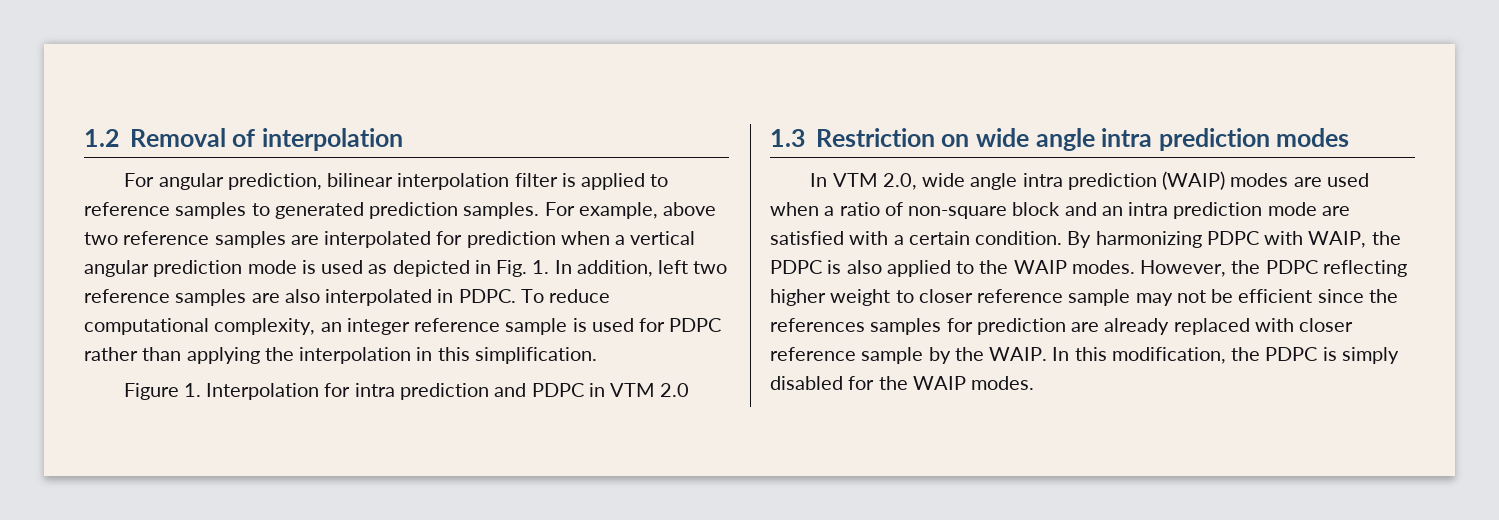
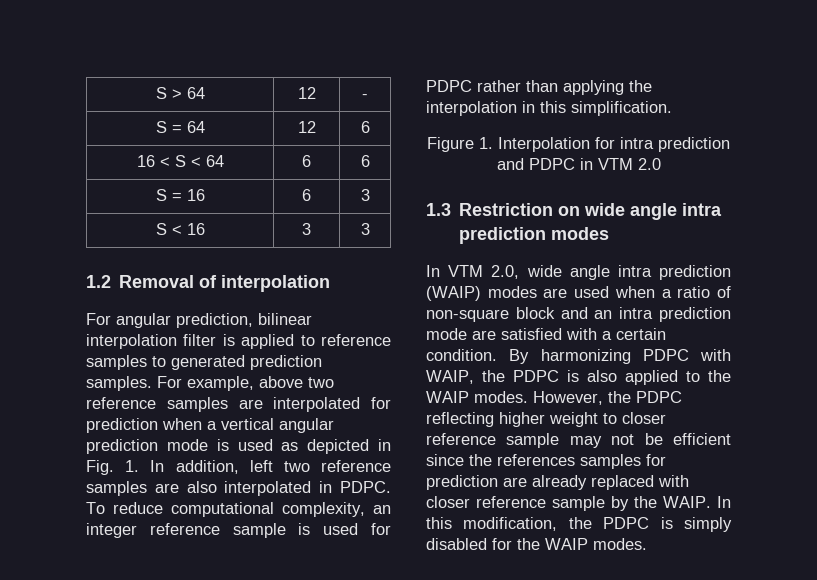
(84, 138) none -> [155,87,205,99] [297,87,316,99] [362,94,368,99] [155,121,205,133] [297,121,316,133] [360,121,370,133] [136,155,224,167] [302,155,311,167] [360,155,370,167] [155,189,205,201] [302,189,311,201] [360,189,370,201] [155,223,205,235] [302,223,311,235] [360,223,370,235] S > 64 | 12 | - // S = 64 | 12 | 6 // 16 < S < 64 | 6 | 6 // S = 16 | 6 | 3 // S < 16 | 3 | 3 //

